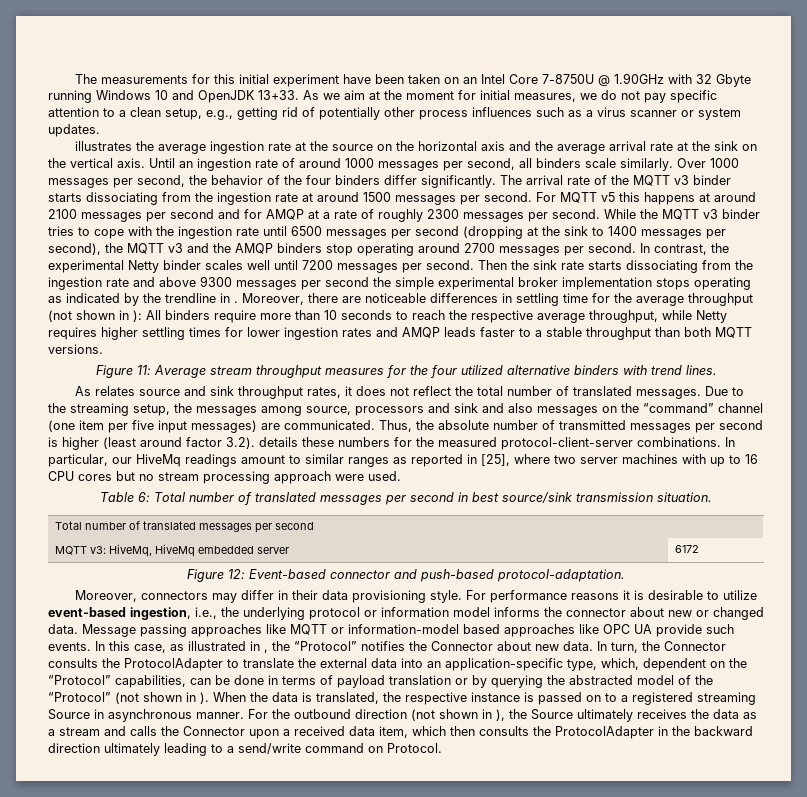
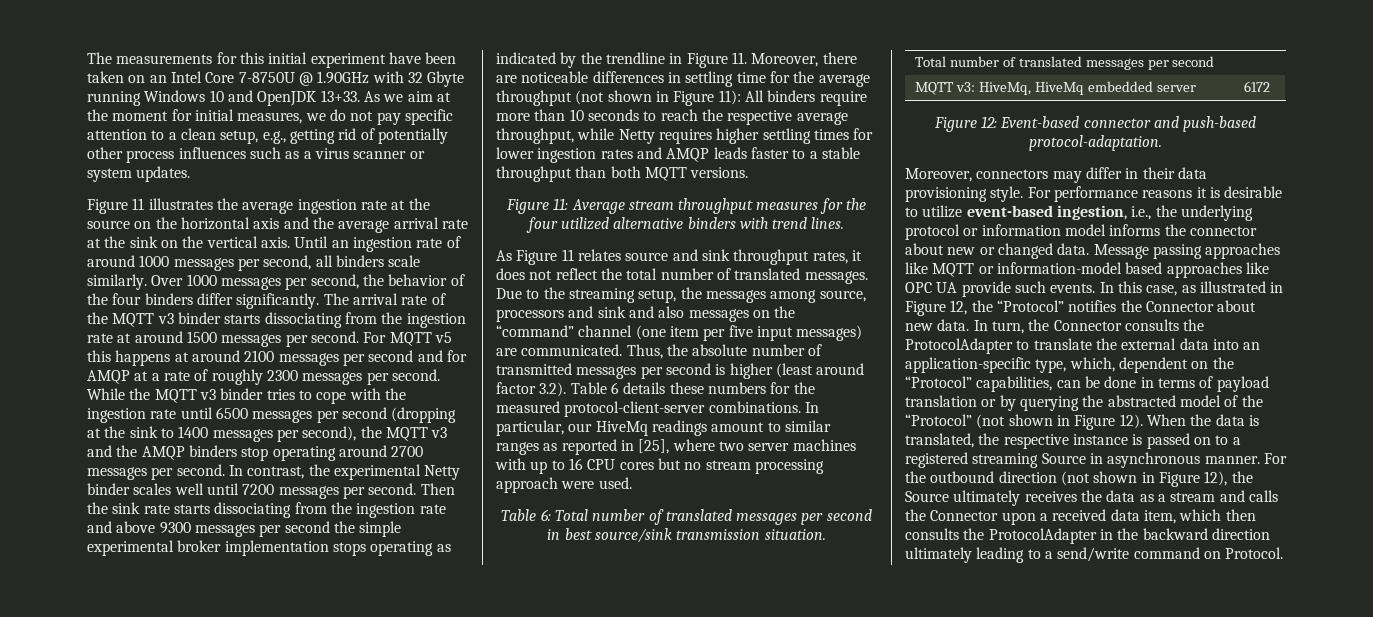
(100, 130) none -> [87,198,145,214] Figure 11
[234,301,238,303] . -> [686,52,747,68] Figure 11.
[133,310,142,322] ): -> [673,90,741,106] Figure 11):
(91, 391) none -> [516,249,574,265] Figure 11
(255, 443) none -> [570,382,619,394] Table 6
[264,649,268,653] , -> [905,300,968,316] Figure 12,
[200,692,209,704] ). -> [1074,414,1143,430] Figure 12).
[496,709,505,721] ), -> [1158,471,1228,487] Figure 12),

